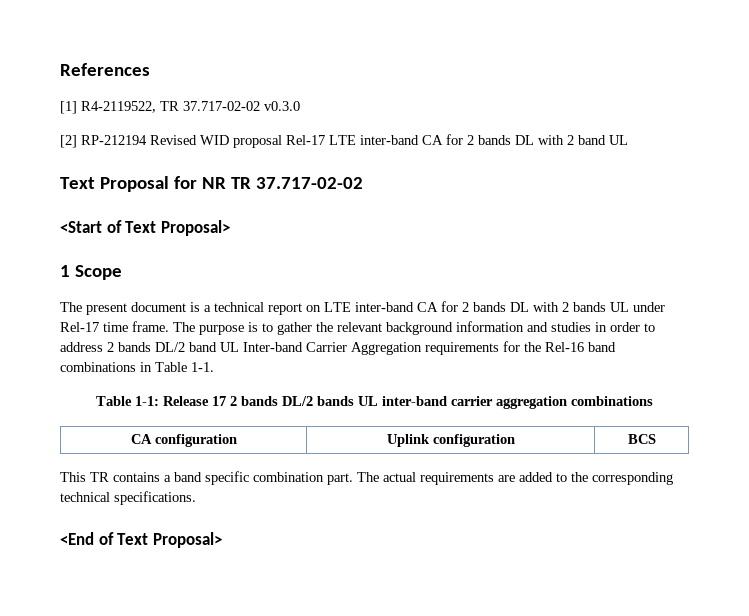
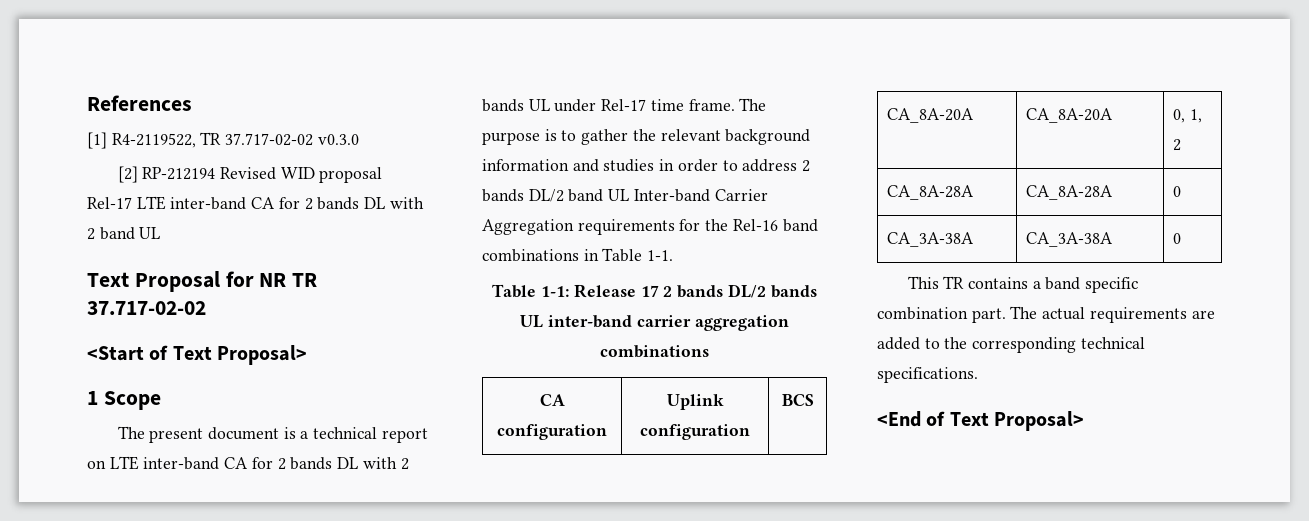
(656, 439) none -> [887,108,975,123] [1026,108,1114,123] [1173,109,1202,123] [1173,139,1182,151] [887,185,975,200] [1026,185,1114,200] [1173,186,1182,197] [887,232,975,247] [1026,232,1114,247] [1173,233,1182,244] // CA_8A-20A | CA_8A-20A | 0, 1, 2 // CA_8A-28A | CA_8A-28A | 0 // CA_3A-38A | CA_3A-38A | 0

